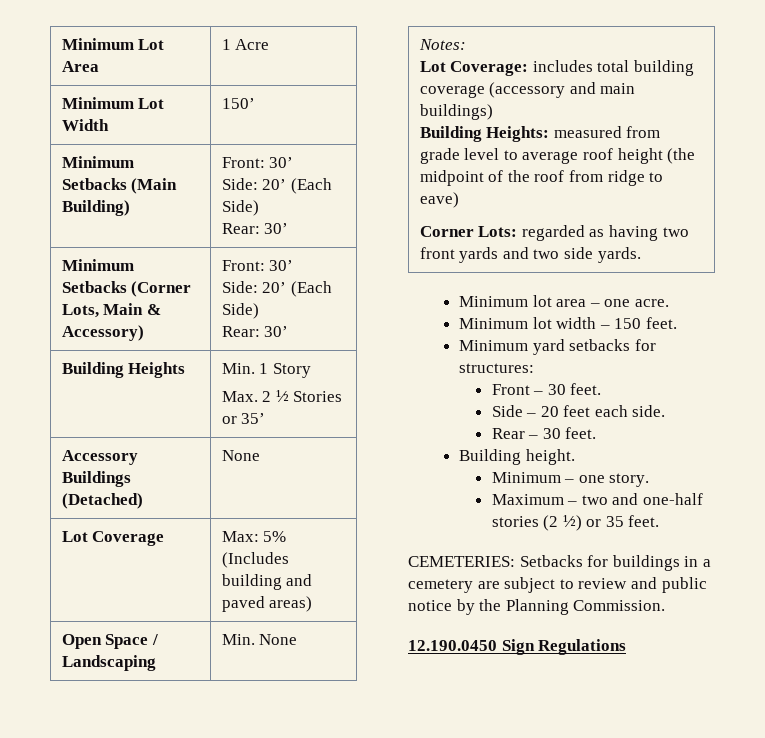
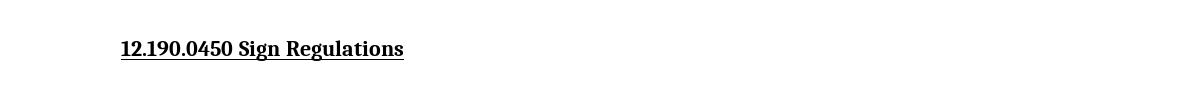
[61,38,165,50] [61,61,99,72] [221,39,270,50] [61,97,165,109] [61,119,109,131] [221,98,255,109] [61,156,134,168] [61,178,178,194] [61,200,130,216] [221,157,294,168] [221,178,332,194] [221,200,259,216] [221,223,289,234] [61,259,134,271] [61,281,192,297] [61,303,161,318] [61,325,144,341] [221,260,294,271] [221,281,332,297] [221,303,259,319] [221,326,289,337] [61,362,186,378] [221,363,311,378] [221,390,343,402] [221,413,266,424] [61,450,138,465] [61,471,131,487] [61,493,143,509] [221,450,260,461] [61,531,165,546] [221,531,287,542] [221,552,289,568] [221,574,313,590] [221,596,313,612] [61,634,158,649] [61,655,156,671] [221,634,298,645] [418,39,466,50] [419,60,694,76] [419,82,636,98] [419,104,493,120] [419,126,661,142] [419,148,696,164] [419,170,664,186] [419,192,459,208] [419,225,689,241] [419,247,641,263] [459,295,670,307] [459,317,678,329] [459,339,656,355] [459,363,535,373] [491,383,602,395] [491,405,666,417] [491,427,597,439] [459,449,575,465] [491,472,650,487] [491,493,703,505] [491,515,660,531] [408,555,711,571] [408,577,707,593] [408,599,666,615] Minimum Lot Area | 1 Acre // Minimum Lot Width | 150’ // Minimum Setbacks (Main Building) | Front: 30’ // Side: 20’ (Each Side) // Rear: 30’ // Minimum Setbacks (Corner Lots, Main & Accessory) | Front: 30’ // Side: 20’ (Each Side) // Rear: 30’ // Building Heights | Min. 1 Story // Max. 2 ½ Stories or 35’ // Accessory Buildings (Detached) | None // Lot Coverage | Max: 5% (Includes building and paved areas) // Open Space / Landscaping | Min. None // Notes: // Lot Coverage: includes total building coverage (accessory and main buildings) // Building Heights: measured from grade level to average roof height (the midpoint of the roof from ridge to eave) // Corner Lots: regarded as having two front yards and two side yards. // Minimum lot area – one acre. // Minimum lot width – 150 feet. // Minimum yard setbacks for structures: // Front – 30 feet. // Side – 20 feet each side. // Rear – 30 feet. // Building height. // Minimum – one story. // Maximum – two and one-half stories (2 ½) or 35 feet. // CEMETERIES: Setbacks for buildings in a cemetery are subject to review and public notice by the Planning Commission. // -> (121, 48) none

